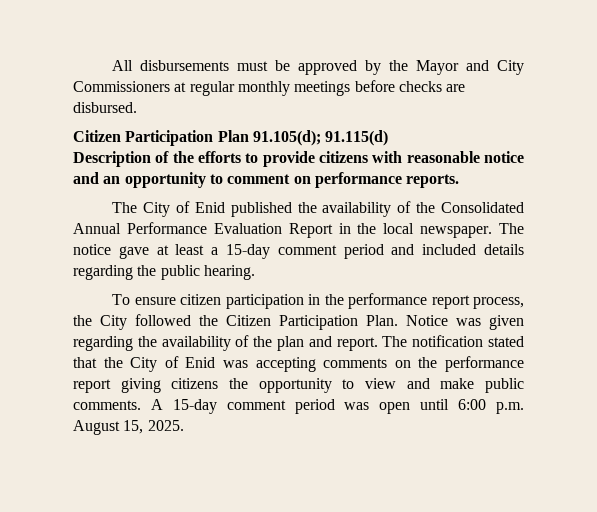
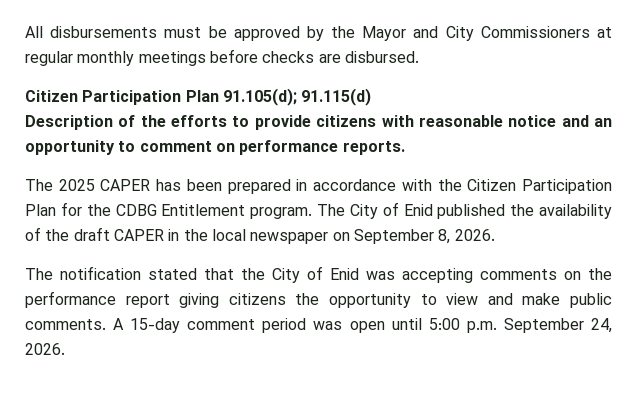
(138, 207) none -> [58,179,613,194] [25,202,346,219] 2025 CAPER has been prepared in accordance with the Citizen Participation Plan for the CDBG Entitlement program. The
[441,202,524,213] [73,222,524,238] [73,244,525,259] [73,265,255,280] [112,293,524,309] [73,314,524,330] [73,335,378,351] Consolidated Annual Performance Evaluation Report in the local newspaper. The notice gave at least a 15-day comment period and included details regarding the public hearing. // To ensure citizen participation in the performance report process, the City followed the Citizen Participation Plan. Notice was given regarding the availability of the plan and report. -> [73,227,495,244] draft CAPER in the local newspaper on September 8, 2026. //
[458,399,525,414] [73,420,184,435] 6:00 p.m. August 15, 2025. -> [428,318,613,333] [25,343,65,355] 5:00 p.m. September 24, 2026.

